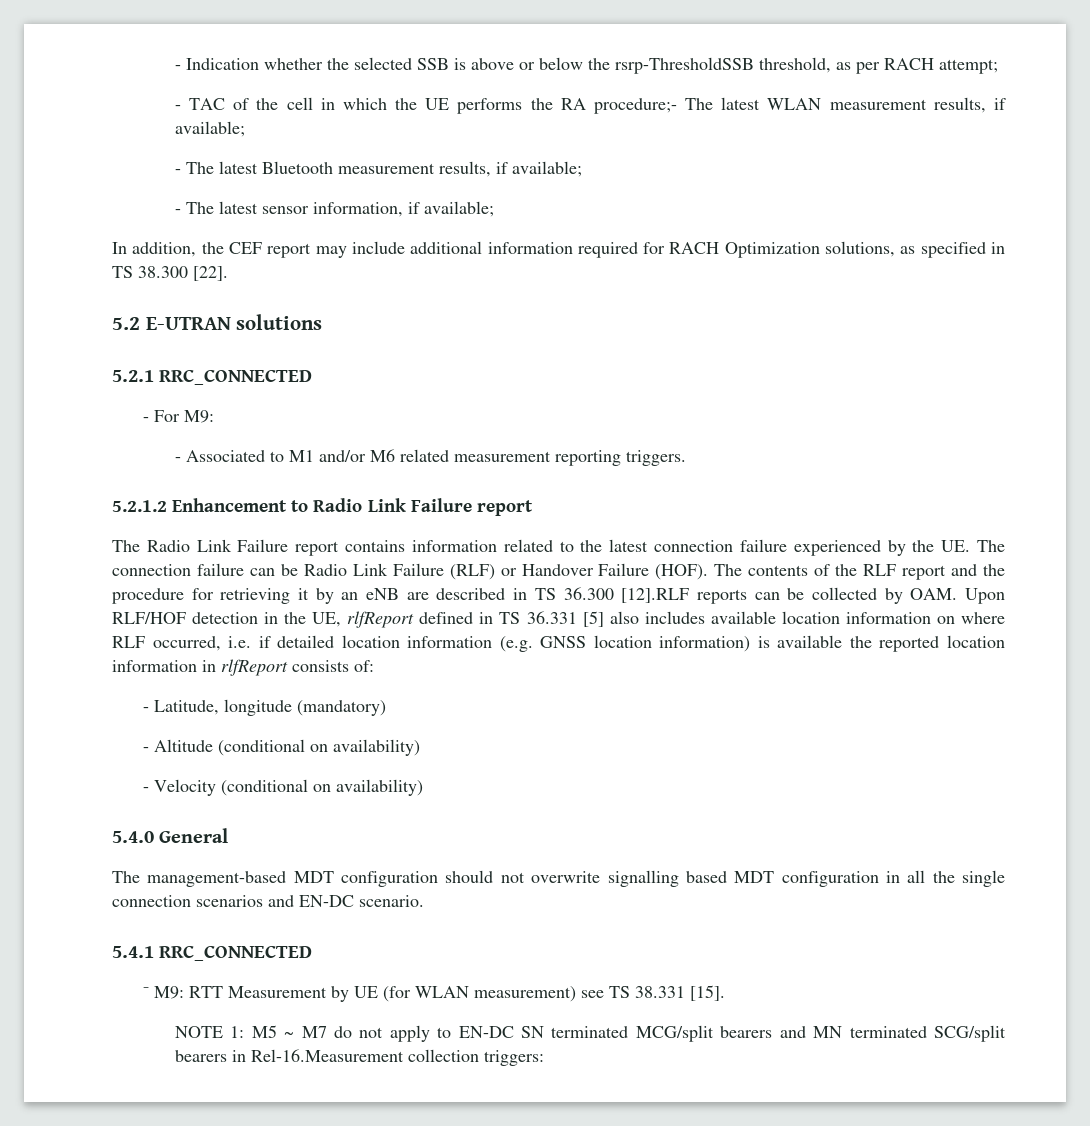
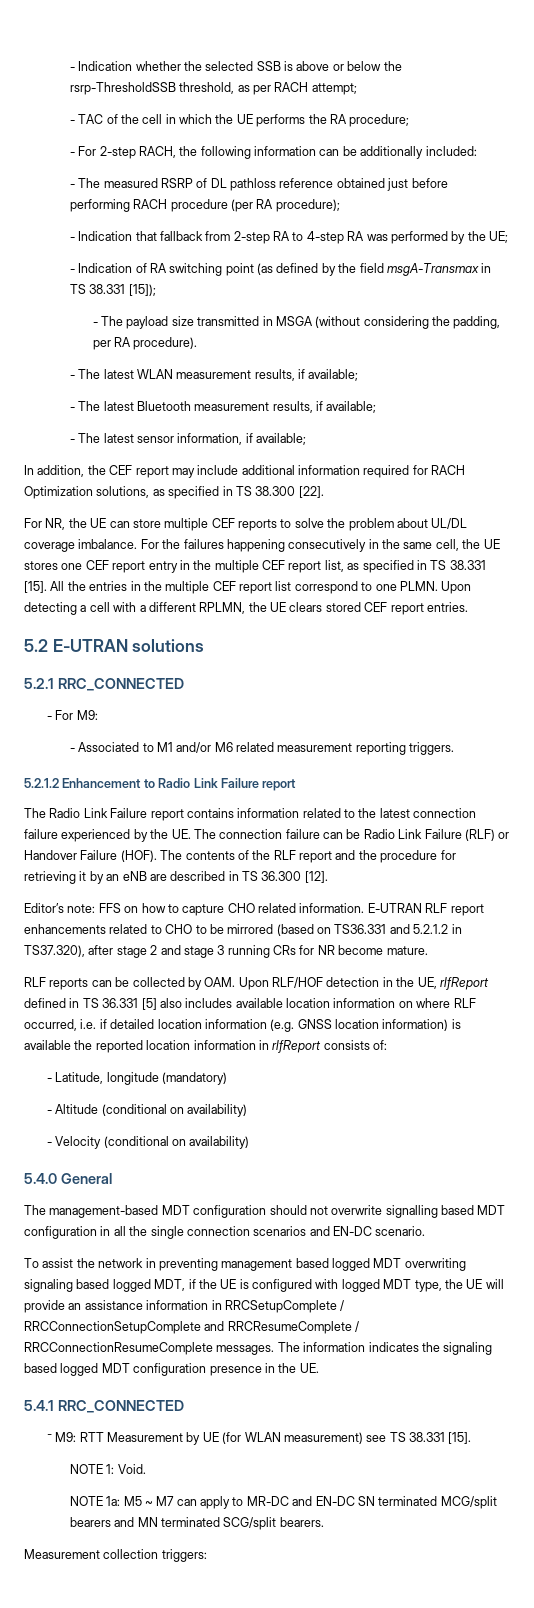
[593,98,677,114] procedure;- -> [349,114,410,127] [69,146,477,159] [69,178,448,191] [69,199,340,212] [69,231,509,244] [69,263,492,276] [69,284,156,296] [92,316,501,329] [92,337,198,350] [69,375,75,379] procedure; // - For 2-step RACH, the following information can be additionally included: // - The measured RSRP of DL pathloss reference obtained just before performing RACH procedure (per RA procedure); // - Indication that fallback from 2-step RA to 4-step RA was performed by the UE; // - Indication of RA switching point (as defined by the field msgA-Transmax in TS 38.331 [15]); // - The payload size transmitted in MSGA (without considering the padding, per RA procedure). // -
(228, 273) none -> [24,518,468,531] [24,539,500,552] [24,560,486,573] [24,581,472,594] [24,602,468,615] // For NR, the UE can store multiple CEF reports to solve the problem about UL/DL coverage imbalance. For the failures happening consecutively in the same cell, the UE stores one CEF report entry in the multiple CEF report list, as specified in TS 38.331 [15]. All the entries in the multiple CEF report list correspond to one PLMN. Upon detecting a cell with a different RPLMN, the UE clears stored CEF report entries.
[621,588,690,603] [12].RLF -> [304,871,328,883] [24,903,484,916] [24,924,462,936] [24,945,428,958] [24,977,46,987] [12]. // Editor’s note: FFS on how to capture CHO related information. E-UTRAN RLF report enhancements related to CHO to be mirrored (based on TS36.331 and 5.2.1.2 in TS37.320), after stage 2 and stage 3 running CRs for NR become mature. // RLF
(424, 901) none -> [24,1258,466,1271] [24,1279,504,1292] [24,1300,345,1313] [24,1321,360,1334] [24,1342,493,1355] [24,1363,319,1376] // To assist the network in preventing management based logged MDT overwriting signaling based logged MDT, if the UE is configured with logged MDT type, the UE will provide an assistance information in RRCSetupComplete / RRCConnectionSetupComplete and RRCResumeComplete / RRCConnectionResumeComplete messages. The information indicates the signaling based logged MDT configuration presence in the UE.
[251,1025,452,1042] M5 ~ M7 do not apply to -> [117,1464,146,1474] [69,1496,313,1509] Void. // NOTE 1a: M5 ~ M7 can apply to MR-DC and
[174,1049,404,1062] bearers in Rel-16.Measurement -> [279,1517,324,1527] [24,1549,100,1559] bearers. // Measurement

